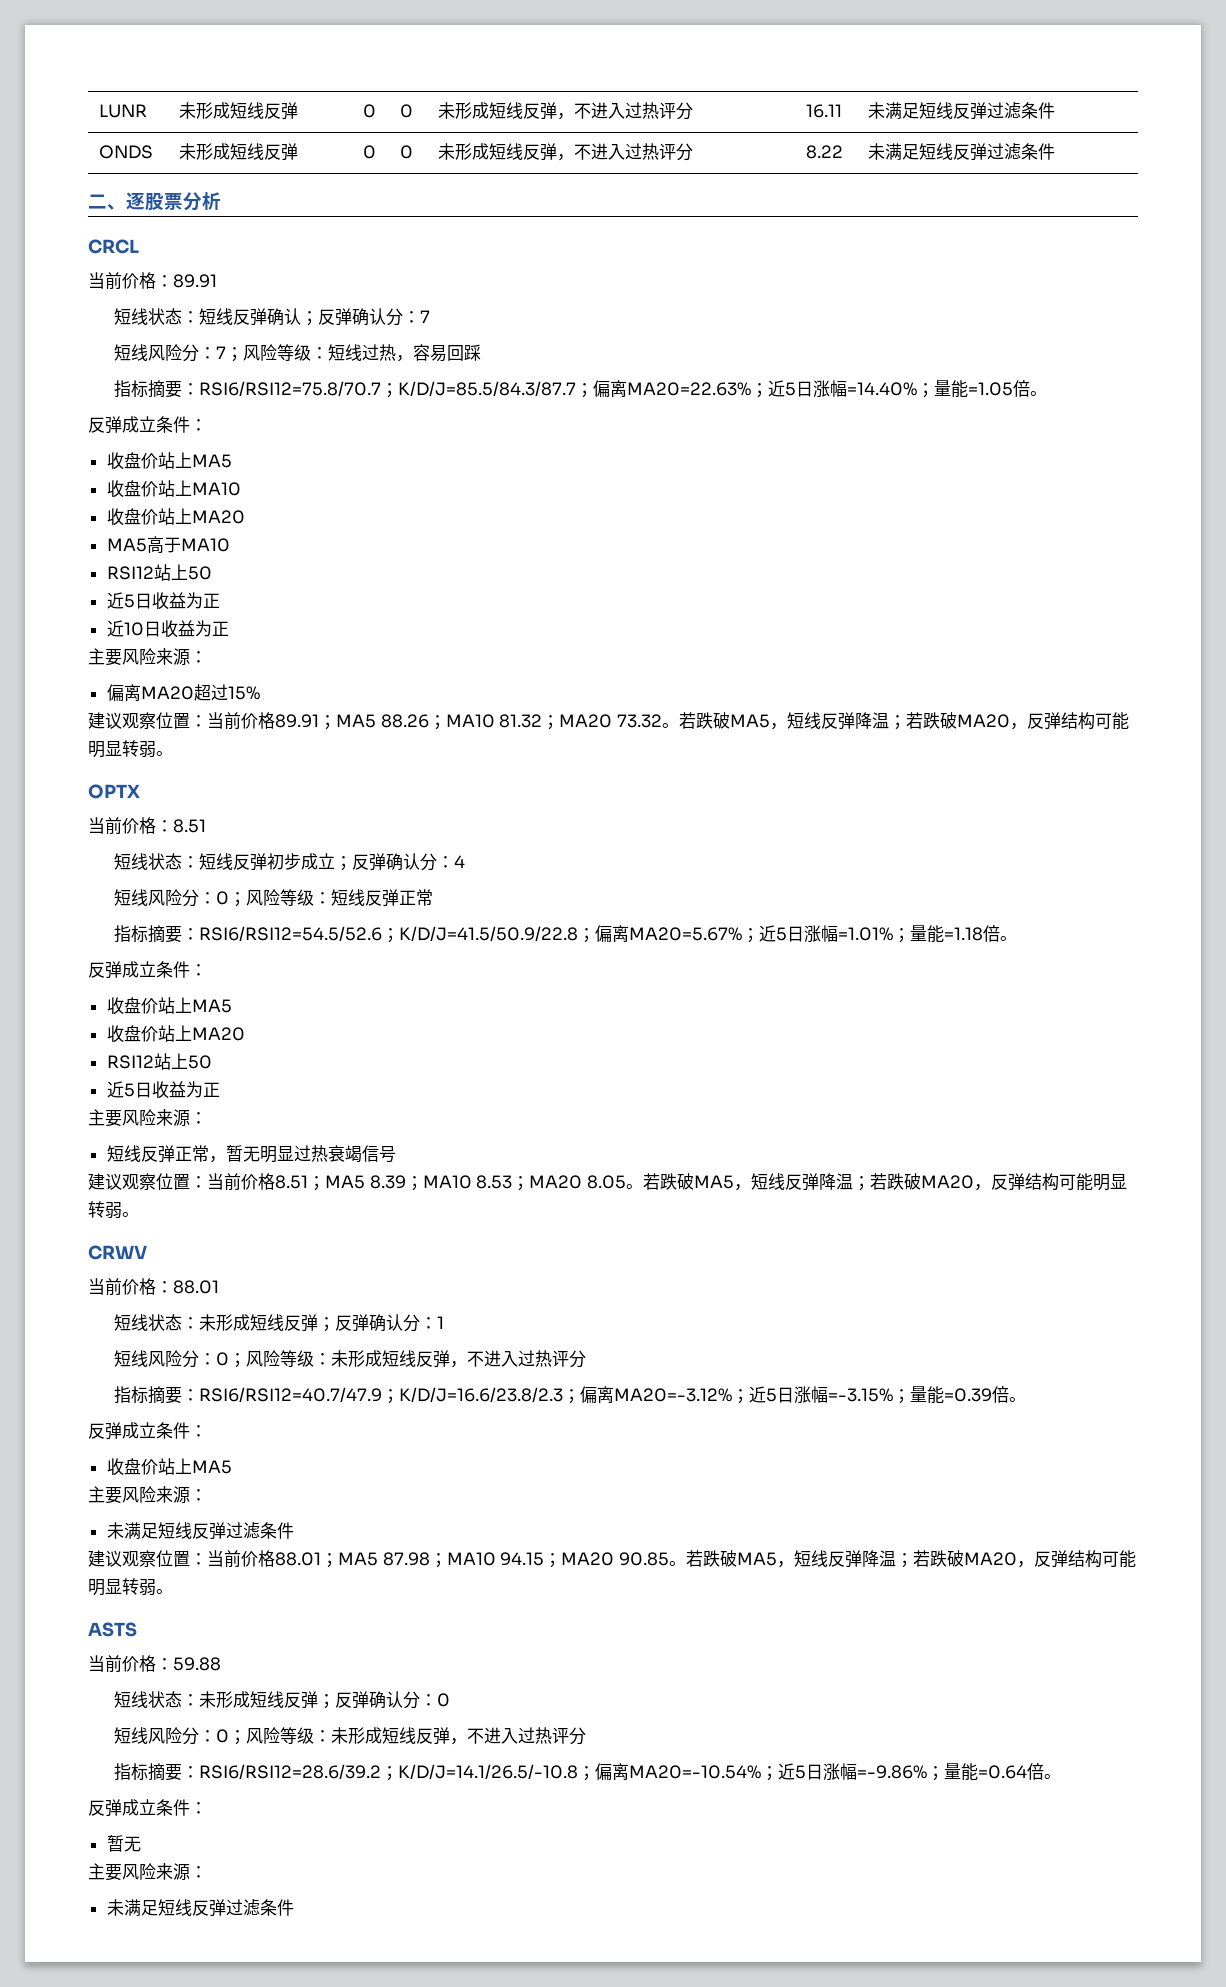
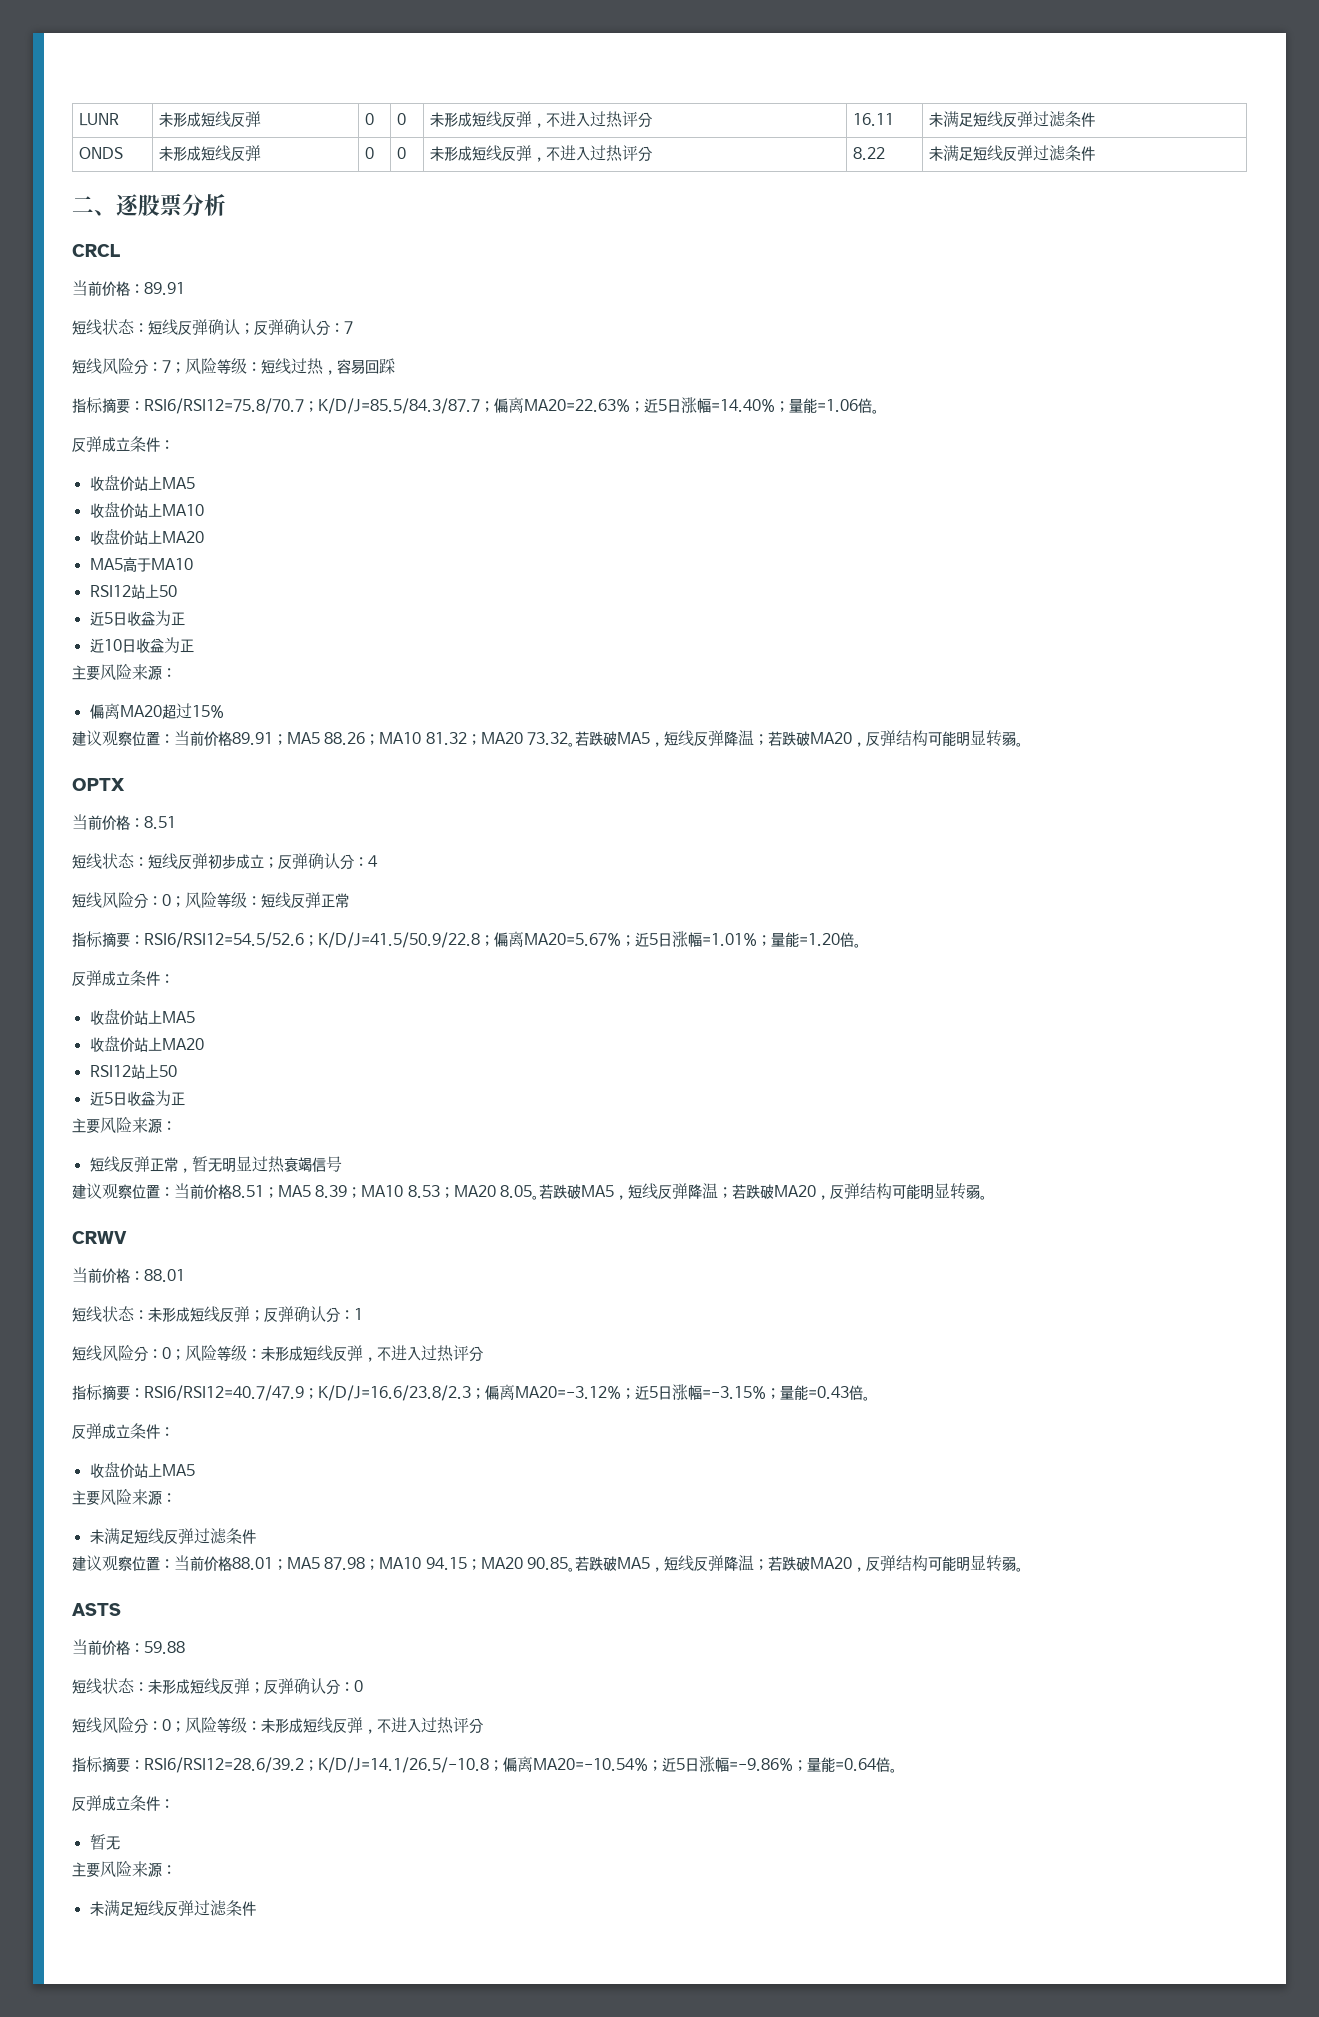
[968,382,1014,396] =1.05 -> [817,399,858,412] =1.06
[944,927,984,941] =1.18 -> [799,933,840,946] =1.20
[944,1388,993,1402] =0.39 -> [808,1386,849,1399] =0.43

